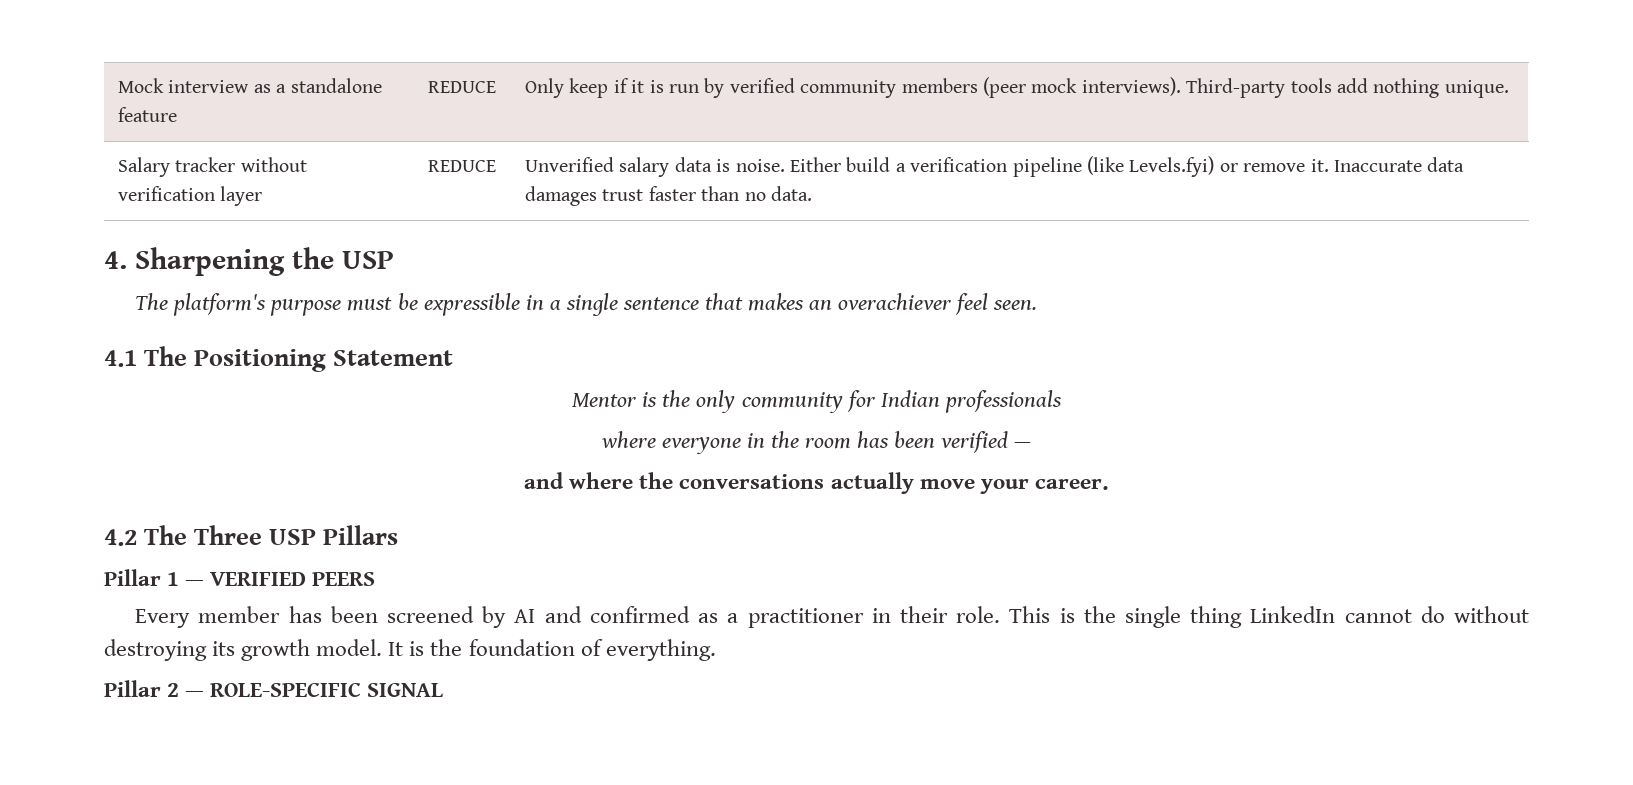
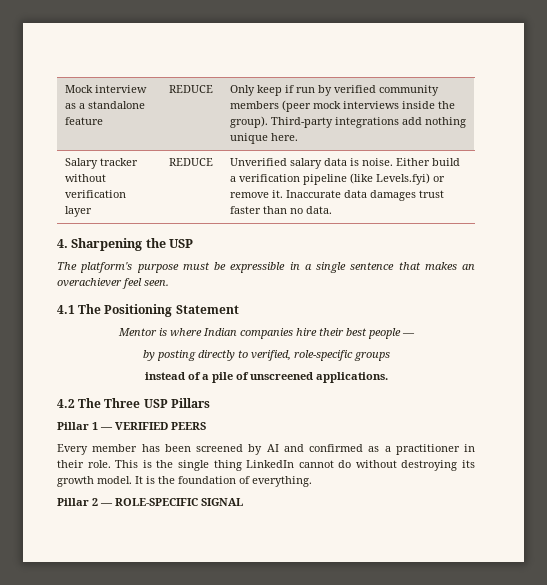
[631,80,664,93] it is -> (294, 89) none
[1081,77,1509,98] interviews). Third-party tools add nothing unique. -> [342,101,455,109] [229,116,466,128] [229,133,298,144] interviews inside the group). Third-party integrations add nothing unique here.
[662,390,1062,413] [600,431,1032,454] [524,472,1109,494] the only community for Indian professionals // where everyone in the room has been verified — // and where the conversations actually move your career. -> [169,328,415,339] [142,350,390,361] [144,372,388,383] where Indian companies hire their best people — // by posting directly to verified, role-specific groups // instead of a pile of unscreened applications.

